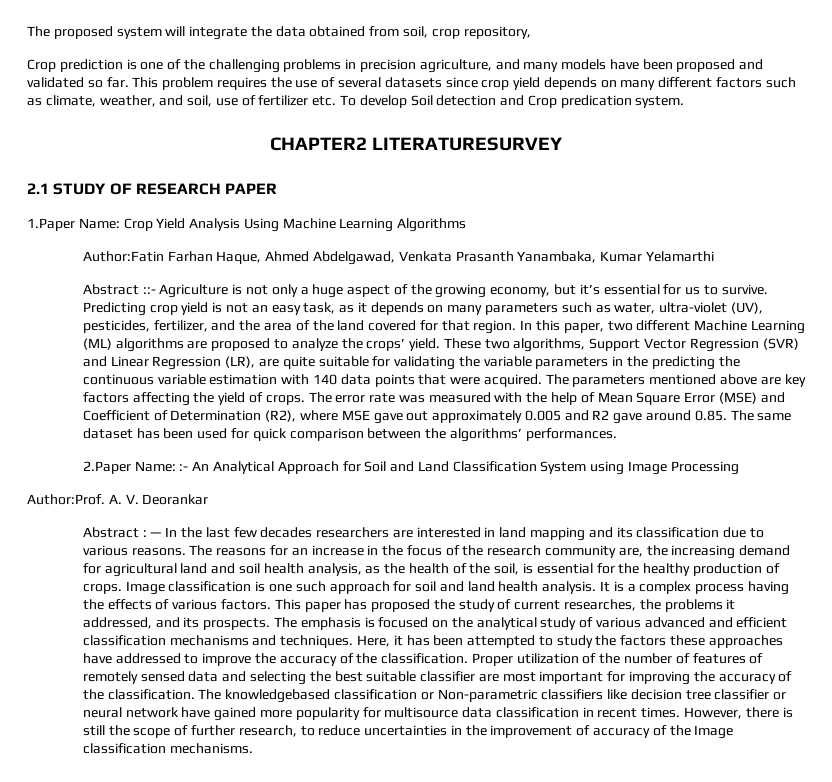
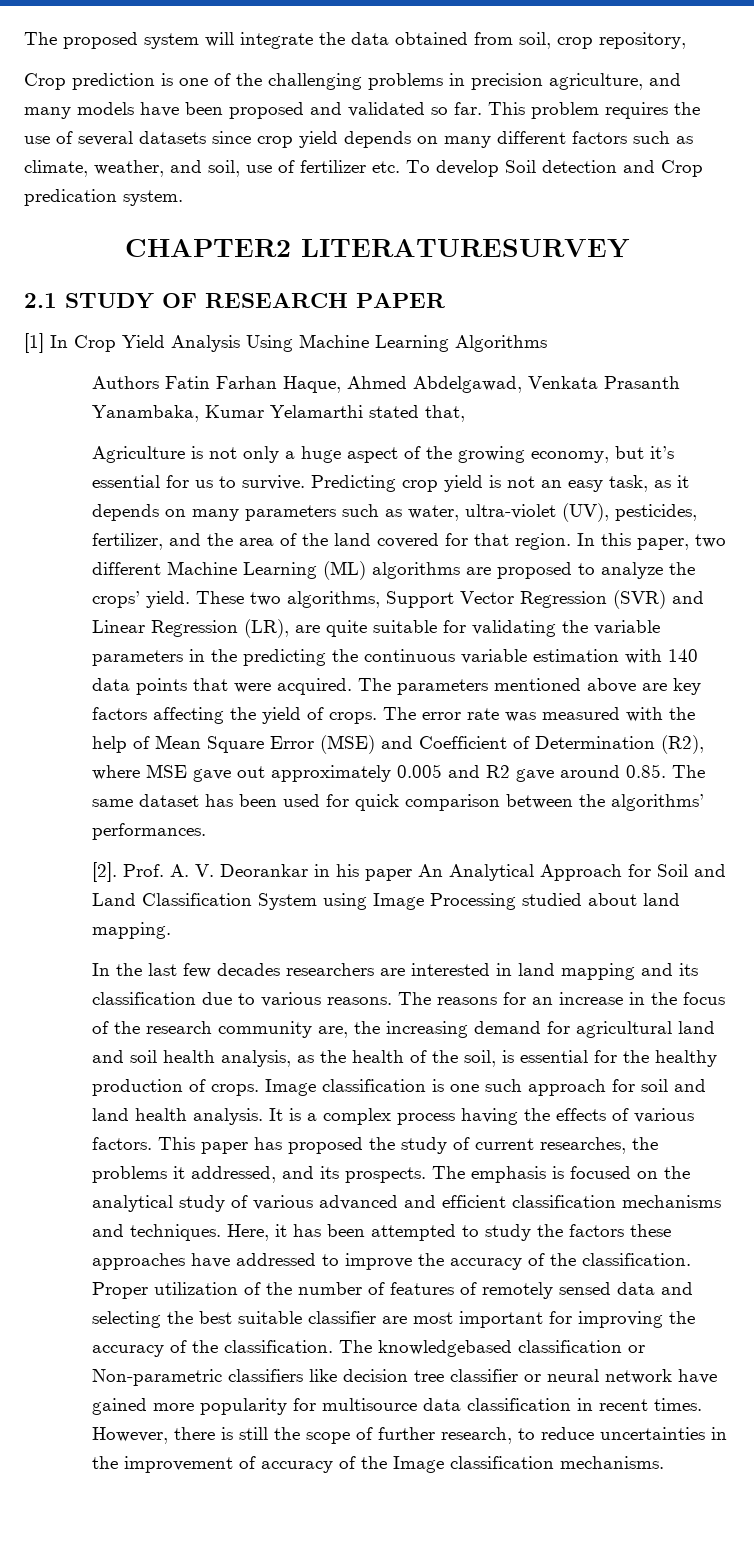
[27,218,120,231] 1.Paper Name: -> [24,333,68,353] [1] In
[82,251,164,262] Author:Fatin -> [92,376,211,389] Authors Fatin
[82,284,156,295] // Abstract ::- -> [369,405,466,422] stated that, //
[82,461,189,474] 2.Paper Name: :- -> [92,862,413,882] [2]. Prof. A. V. Deorankar in his paper
[27,494,209,505] [82,527,162,538] // Author:Prof. A. V. Deorankar // Abstract : — -> [522,893,681,906] [92,922,172,939] studied about land mapping. //

